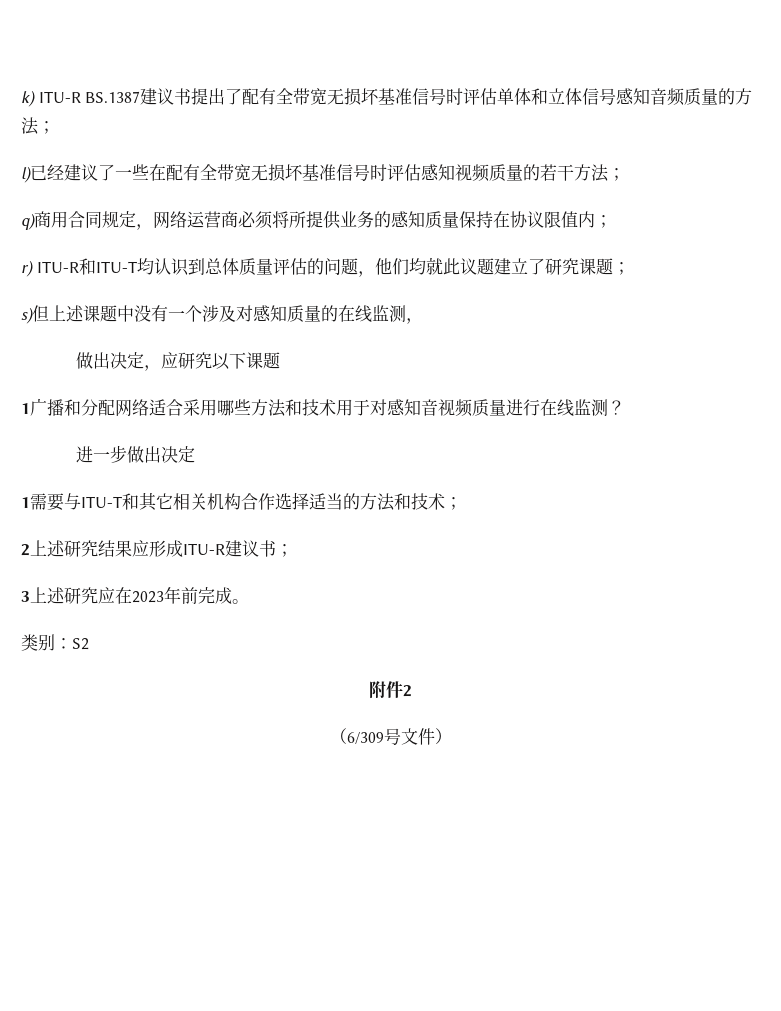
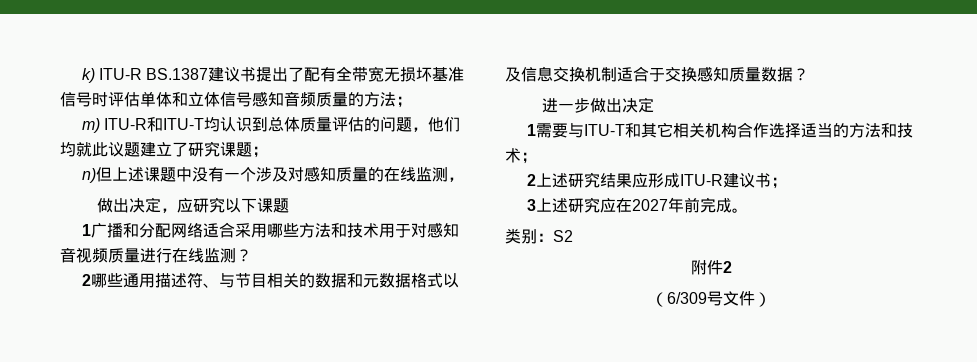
[21,164,625,183] [21,211,612,230] [21,260,34,277] l)已经建议了一些在配有全带宽无损坏基准信号时评估感知视频质量的若干方法； // q)商用合同规定，网络运营商必须将所提供业务的感知质量保持在协议限值内； // r) -> [81,118,100,133] m)
[21,307,34,324] s) -> [81,168,96,183] n)
(625, 407) none -> [81,272,459,288] [505,66,809,82] // 2哪些通用描述符、与节目相关的数据和元数据格式以及信息交换机制适合于交换感知质量数据？
[132,591,164,603] 2023 -> [631,199,668,211] 2027

